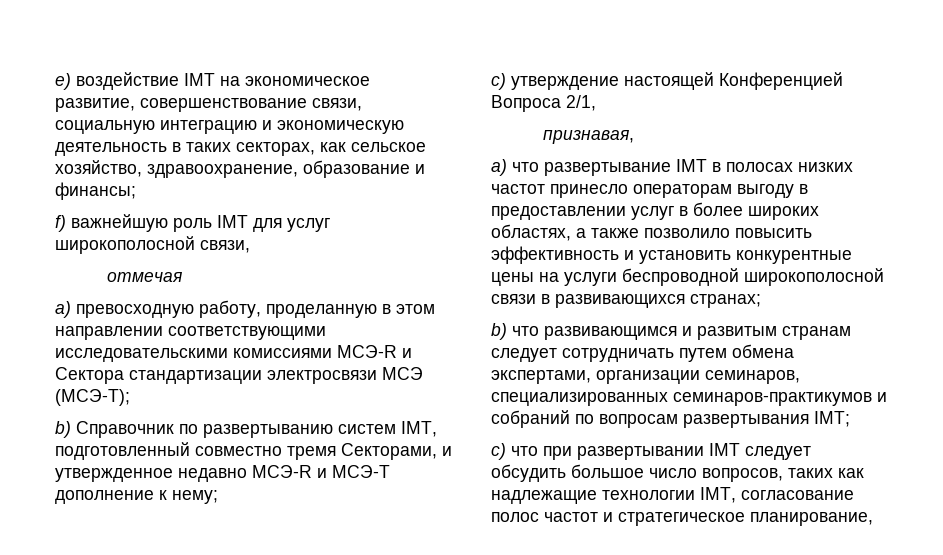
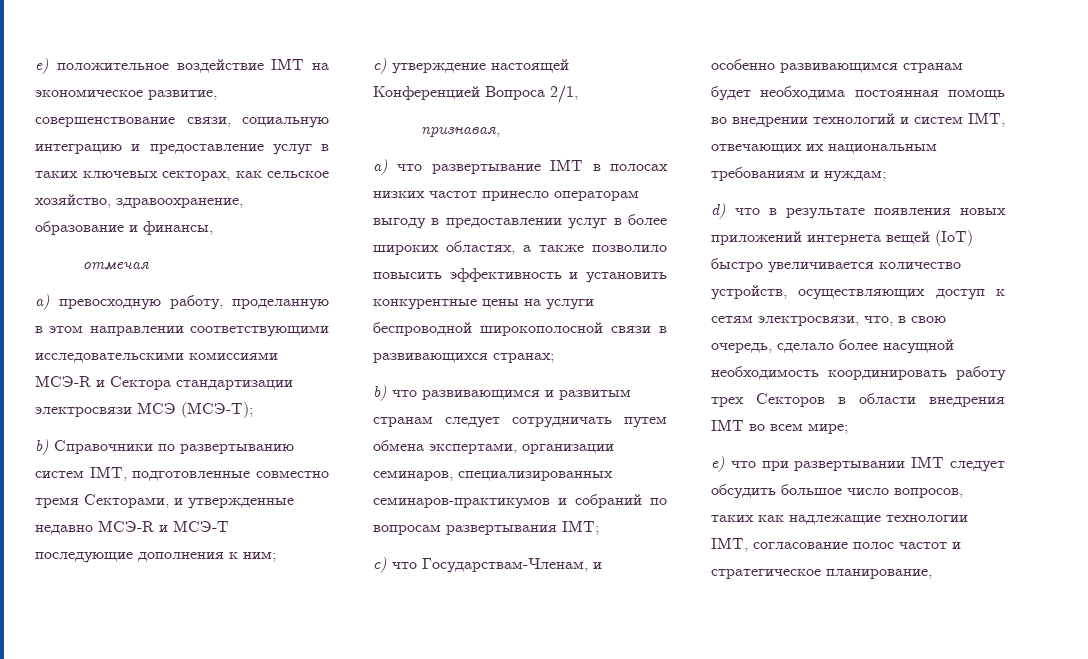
[55,73,71,90] e) -> [35,58,169,74] e) положительное
[277,120,404,134] [55,142,167,156] экономическую деятельность -> [149,144,312,155] предоставление услуг
(231, 147) none -> [82,171,158,178] ключевых
[55,182,136,200] [55,214,330,232] [55,236,250,254] финансы; // f) важнейшую роль IMT для услуг широкополосной связи, -> [143,221,213,235] финансы,
[76,421,174,438] Справочник -> [54,440,153,454] Справочники
[55,442,190,460] подготовленный -> [132,471,251,481] подготовленные
[55,468,173,482] утвержденное -> [188,498,294,509] утвержденные
[55,490,218,504] дополнение к нему; -> [35,551,276,563] последующие дополнения к ним;
(538, 451) none -> [422,558,602,573] [711,59,963,73] [711,86,1005,101] [711,112,1005,127] [711,143,937,154] [711,167,886,182] [711,203,1006,219] [711,230,973,246] [711,258,961,273] [711,285,1005,300] [711,315,946,326] [711,339,954,354] [711,366,1006,381] [711,393,1005,407] [711,419,848,434] [711,456,756,472] Государствам-Членам, и особенно развивающимся странам будет необходима постоянная помощь во внедрении технологий и систем IMT, отвечающих их национальным требованиям и нуждам; // d) что в результате появления новых приложений интернета вещей (IoT) быстро увеличивается количество устройств, осуществляющих доступ к сетям электросвязи, что, в свою очередь, сделало более насущной необходимость координировать работу трех Секторов в области внедрения IMT во всем мире; // e) что

